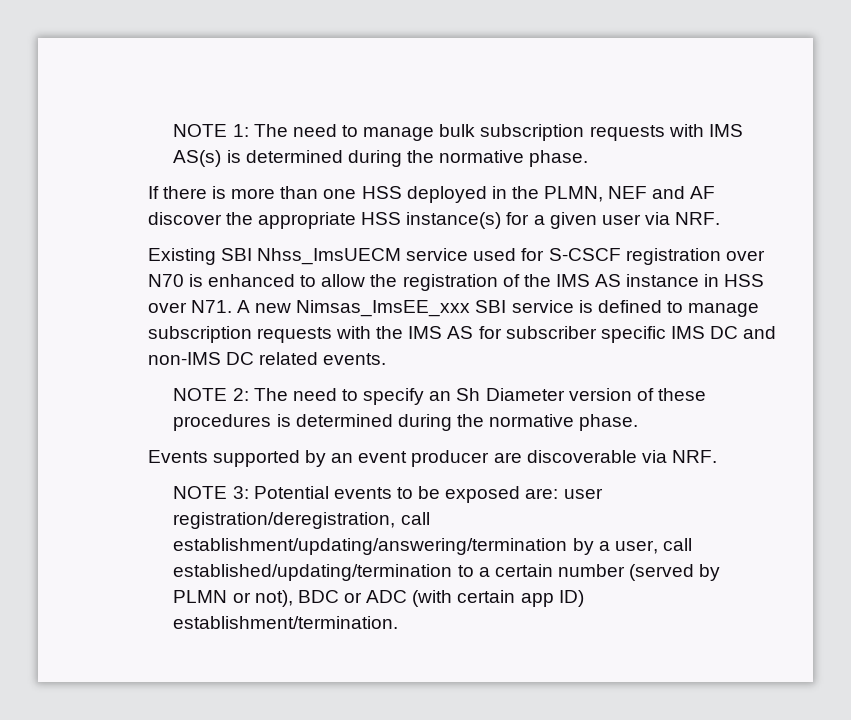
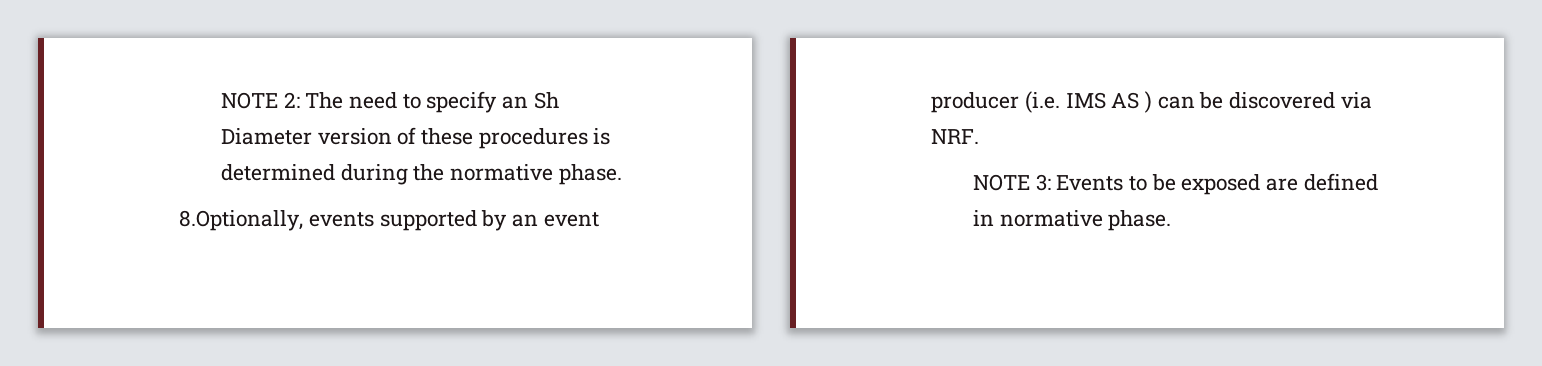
[173,124,743,141] [173,150,589,167] [147,186,716,203] [147,212,721,229] [147,248,765,265] [147,274,765,291] [147,300,760,317] [147,326,777,343] [147,352,387,365] [173,388,228,401] NOTE 1: The need to manage bulk subscription requests with IMS AS(s) is determined during the normative phase. // If there is more than one HSS deployed in the PLMN, NEF and AF discover the appropriate HSS instance(s) for a given user via NRF. // Existing SBI Nhss_ImsUECM service used for S-CSCF registration over N70 is enhanced to allow the registration of the IMS AS instance in HSS over N71. A new Nimsas_ImsEE_xxx SBI service is defined to manage subscription requests with the IMS AS for subscriber specific IMS DC and non-IMS DC related events. // NOTE -> [220,92,278,109] NOTE
[147,450,208,463] Events -> [179,210,375,231] 8.Optionally, events
[493,450,637,463] are discoverable -> [1025,91,1336,113] (i.e. IMS AS ) can be discovered
[253,486,392,499] Potential events -> [1056,175,1124,191] Events
[525,488,603,499] [173,512,430,529] [173,538,693,555] [173,564,721,581] [173,590,584,607] [173,616,399,629] are: user registration/deregistration, call establishment/updating/answering/termination by a user, call established/updating/termination to a certain number (served by PLMN or not), BDC or ADC (with certain app ID) establishment/termination. -> [1265,173,1378,191] [972,210,1172,231] are defined in normative phase.

